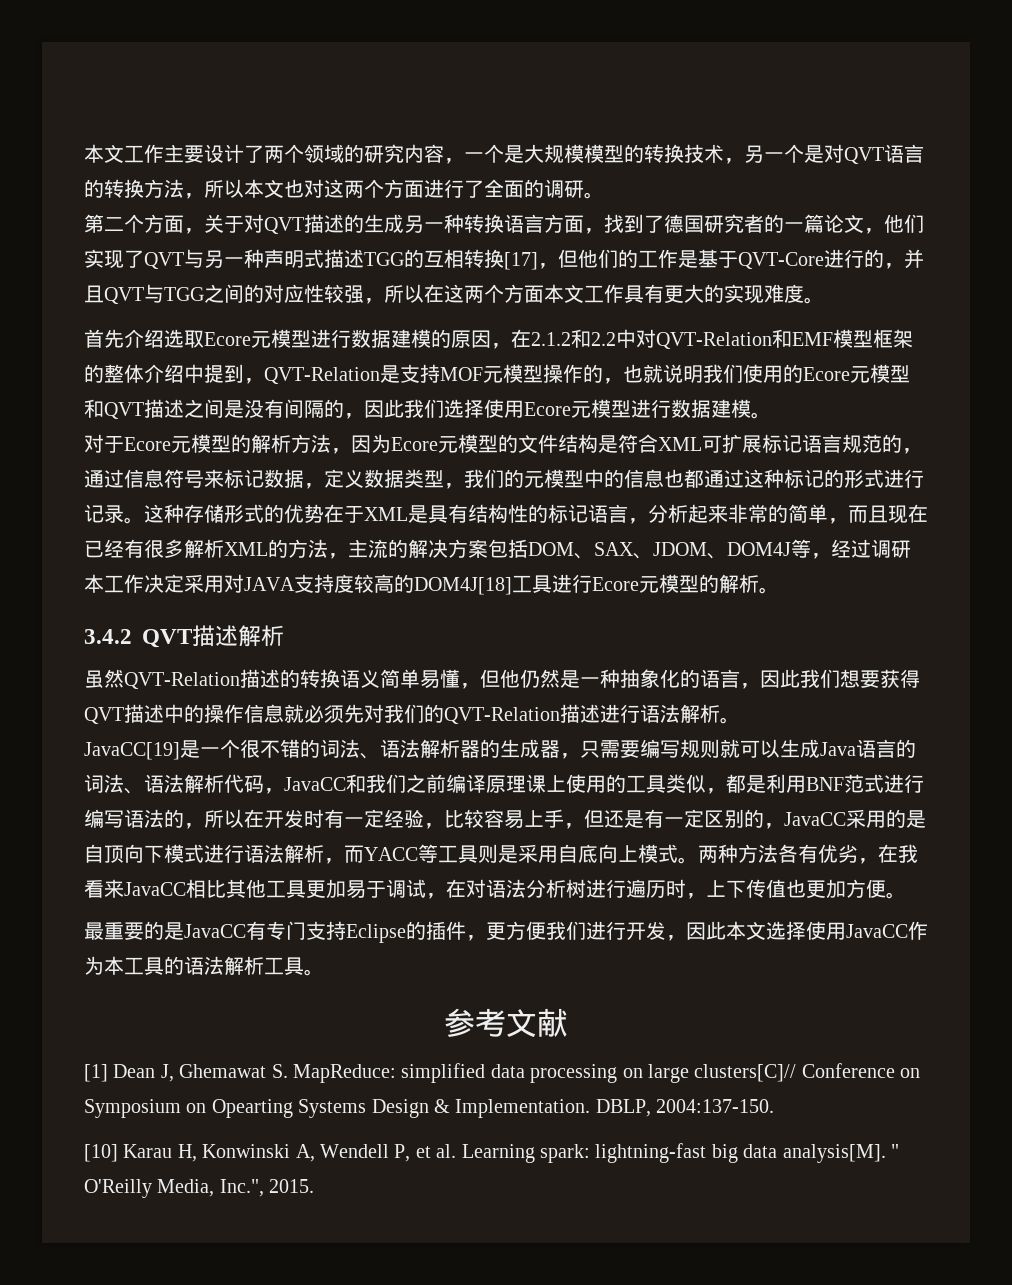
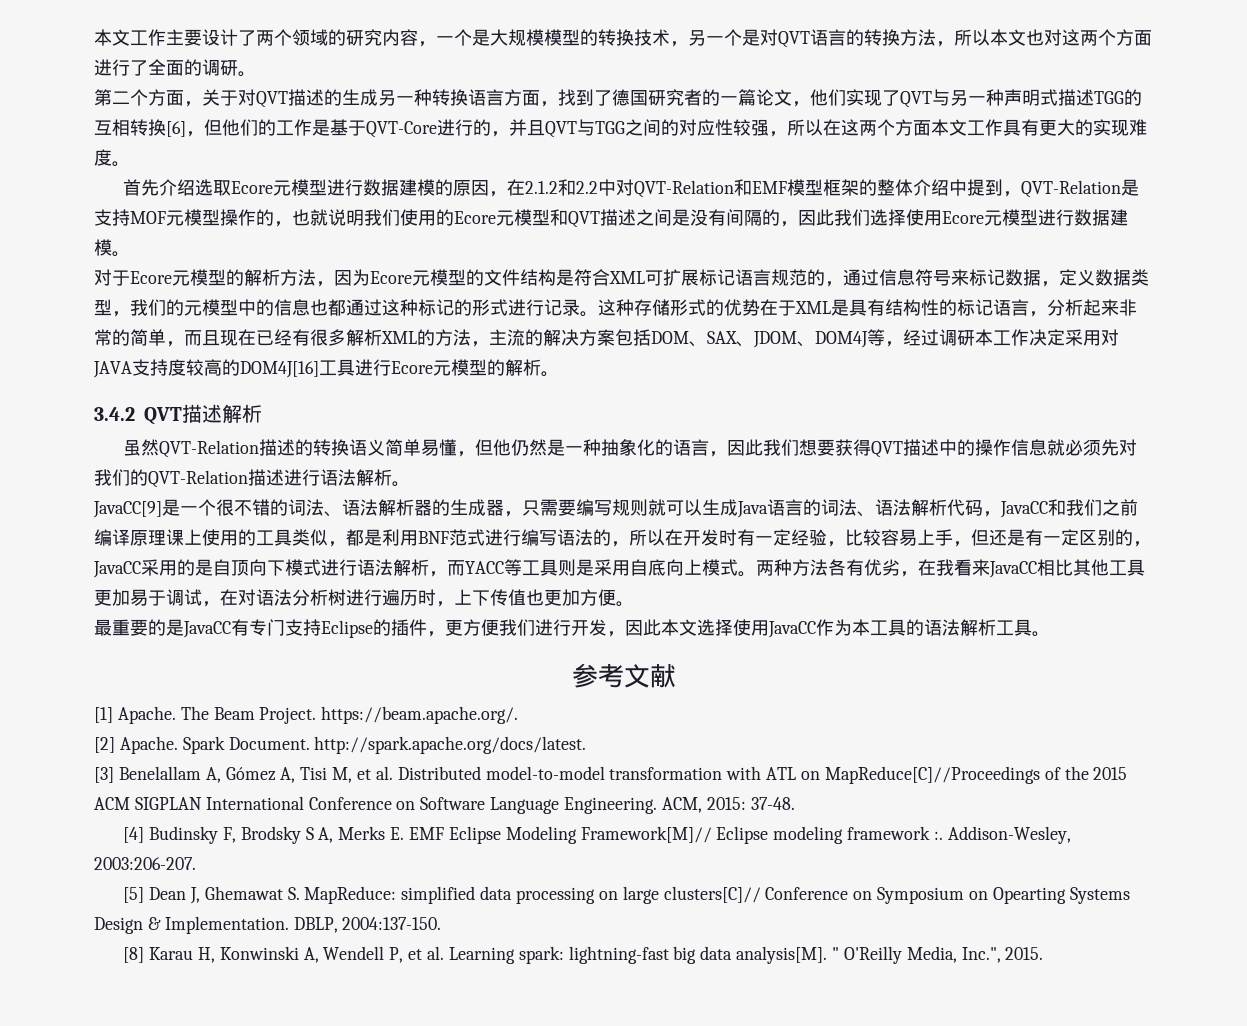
[504,252,538,270] [17] -> [166,121,186,137] [6]
[414,577,512,595] DOM4J[18] -> [240,361,319,378] DOM4J[16]
[84,742,180,760] JavaCC[19] -> [93,501,162,518] JavaCC[9]
(108, 1073) none -> [117,706,519,724] [94,736,587,754] [94,766,1128,784] [94,796,795,814] [123,826,1071,844] [94,857,196,870] [123,887,145,903] Apache. The Beam Project. https://beam.apache.org/. // [2] Apache. Spark Document. http://spark.apache.org/docs/latest. // [3] Benelallam A, Gómez A, Tisi M, et al. Distributed model-to-model transformation with ATL on MapReduce[C]//Proceedings of the 2015 ACM SIGPLAN International Conference on Software Language Engineering. ACM, 2015: 37-48. // [4] Budinsky F, Brodsky S A, Merks E. EMF Eclipse Modeling Framework[M]// Eclipse modeling framework :. Addison-Wesley, 2003:206-207. // [5]
[84,1144,118,1162] [10] -> [123,947,145,963] [8]

